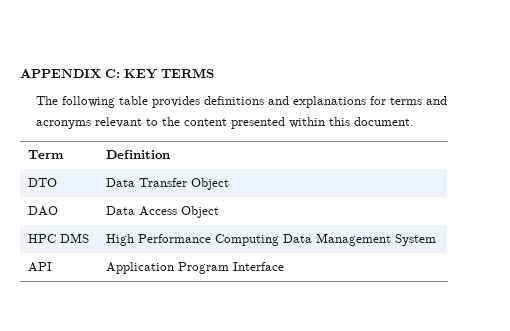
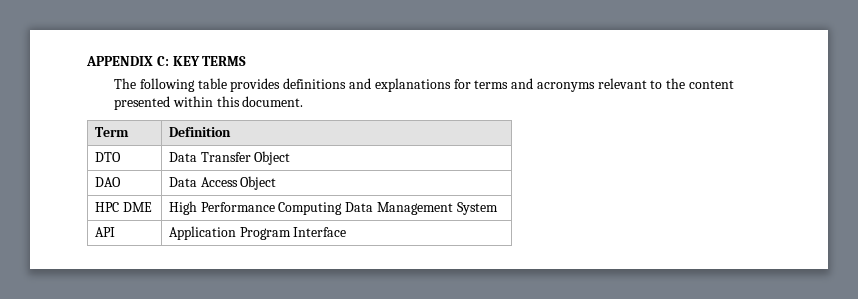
[59,233,89,243] DMS -> [122,202,152,212] DME

